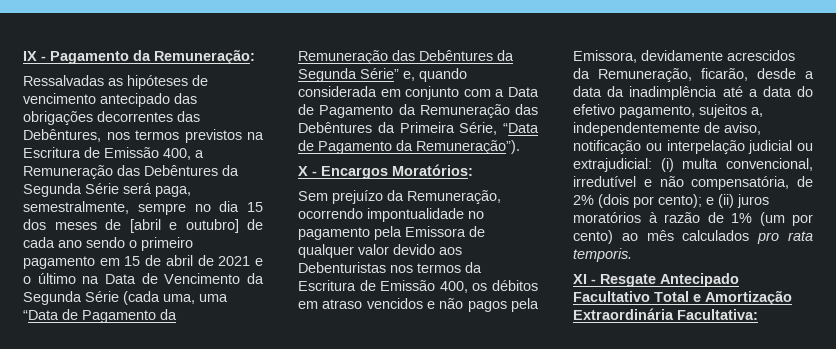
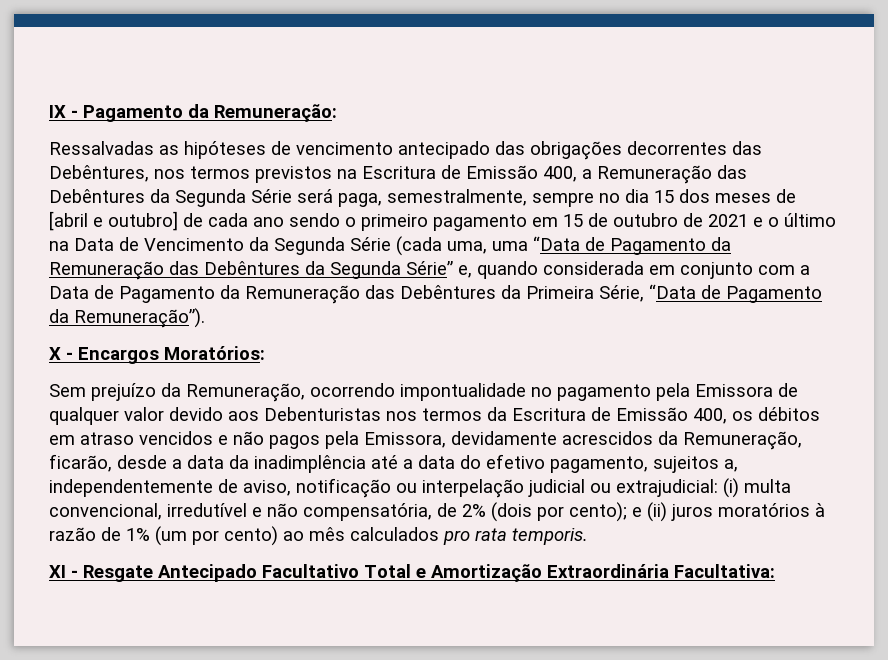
[165,255,193,266] abril -> [613,213,678,227] outubro

